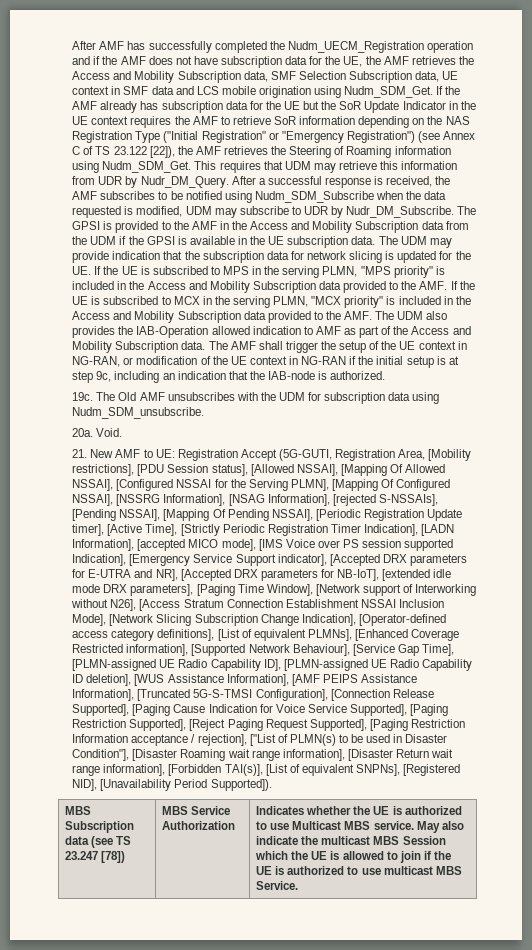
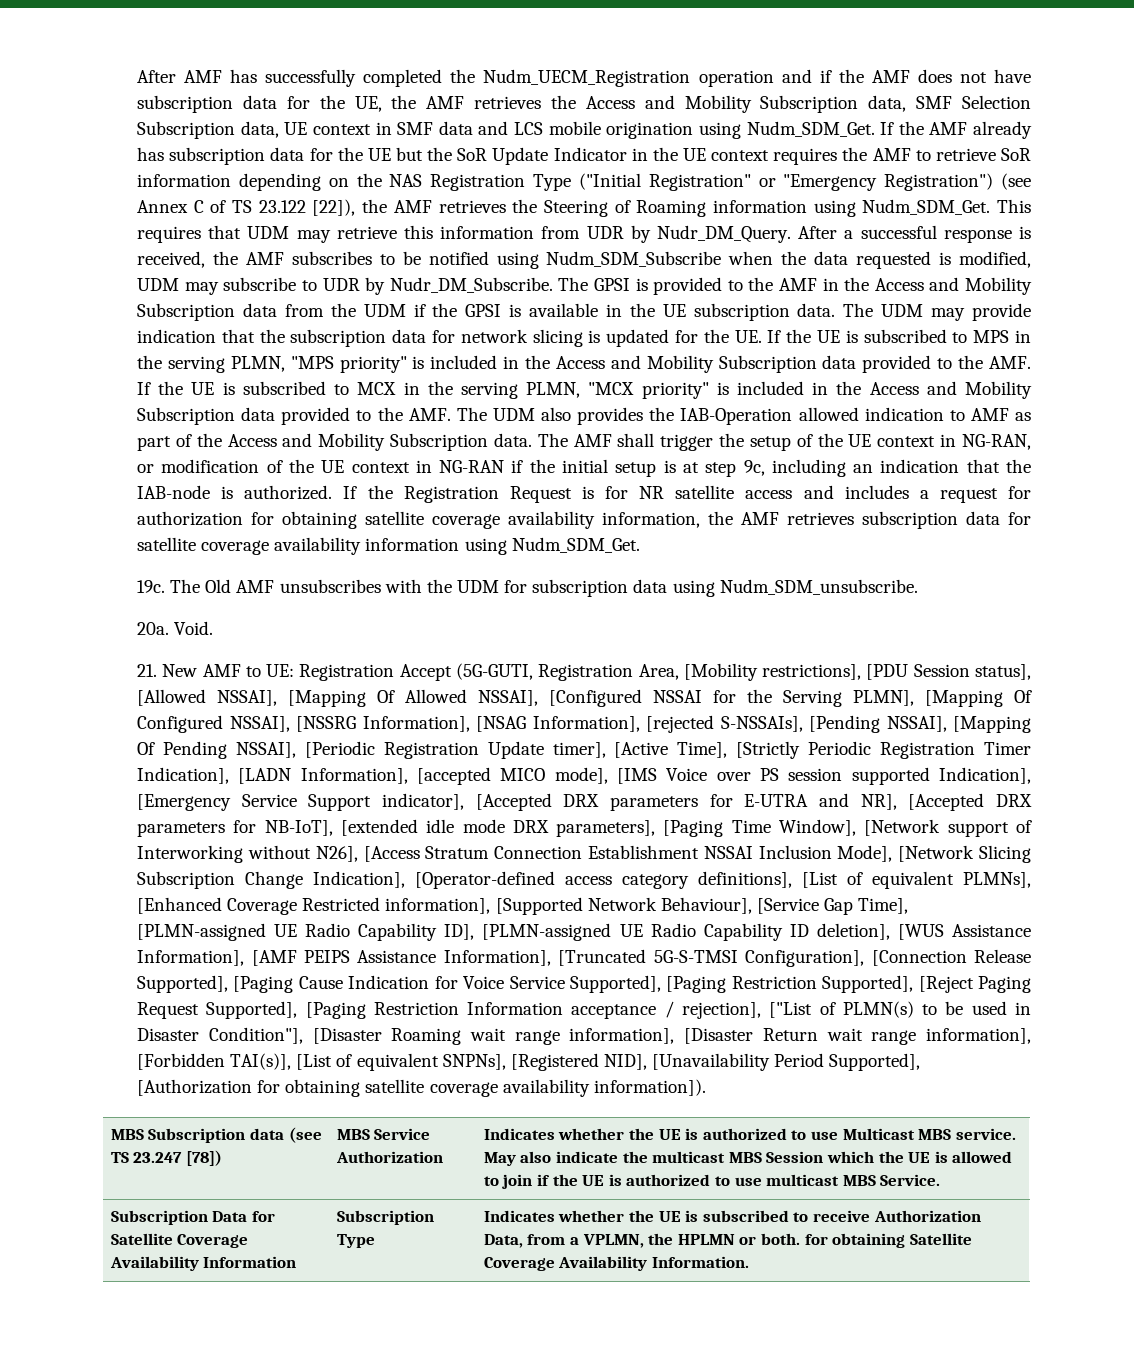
(386, 375) none -> [343,485,1031,503] [137,511,1032,529] [137,537,640,555] If the Registration Request is for NR satellite access and includes a request for authorization for obtaining satellite coverage availability information, the AMF retrieves subscription data for satellite coverage availability information using Nudm_SDM_Get.
[210,779,272,791] Supported]). -> [829,1053,921,1071] [137,1079,706,1097] Supported], [Authorization for obtaining satellite coverage availability information]).
(299, 885) none -> [110,1210,276,1225] [110,1233,249,1248] [109,1256,297,1271] [336,1210,434,1225] [336,1234,375,1248] [483,1210,981,1222] [483,1233,972,1248] [483,1256,750,1271] // Subscription Data for Satellite Coverage Availability Information | Subscription Type | Indicates whether the UE is subscribed to receive Authorization Data, from a VPLMN, the HPLMN or both. for obtaining Satellite Coverage Availability Information.

